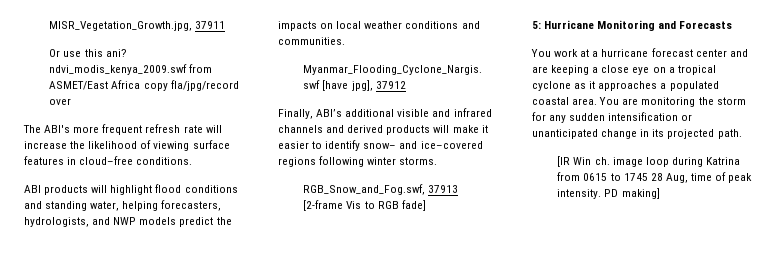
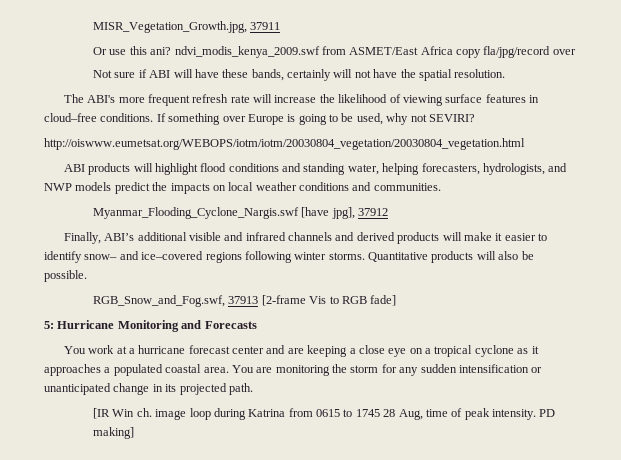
(72, 101) none -> [93,69,506,81] // Not sure if ABI will have these bands, certainly will not have the spatial resolution.
(193, 161) none -> [156,113,475,125] [44,138,525,150] If something over Europe is going to be used, why not SEVIRI? // http://oiswww.eumetsat.org/WEBOPS/iotm/iotm/20030804_vegetation/20030804_vegetation.html
(438, 161) none -> [368,251,534,263] [44,270,87,282] Quantitative products will also be possible.

